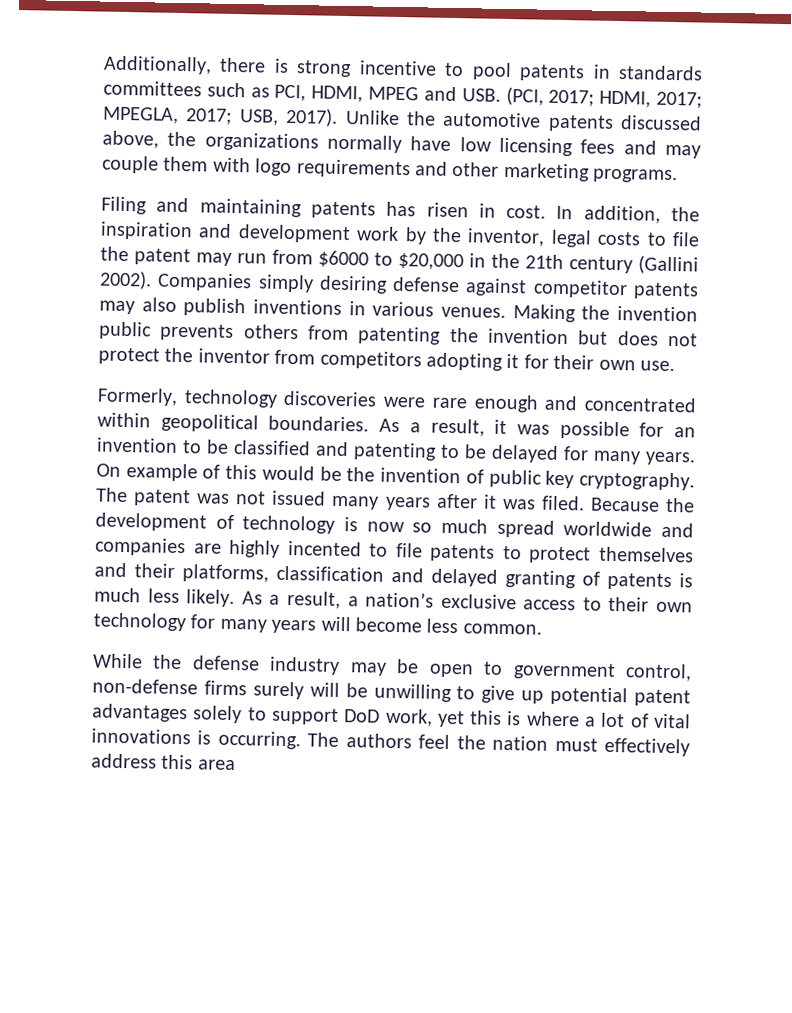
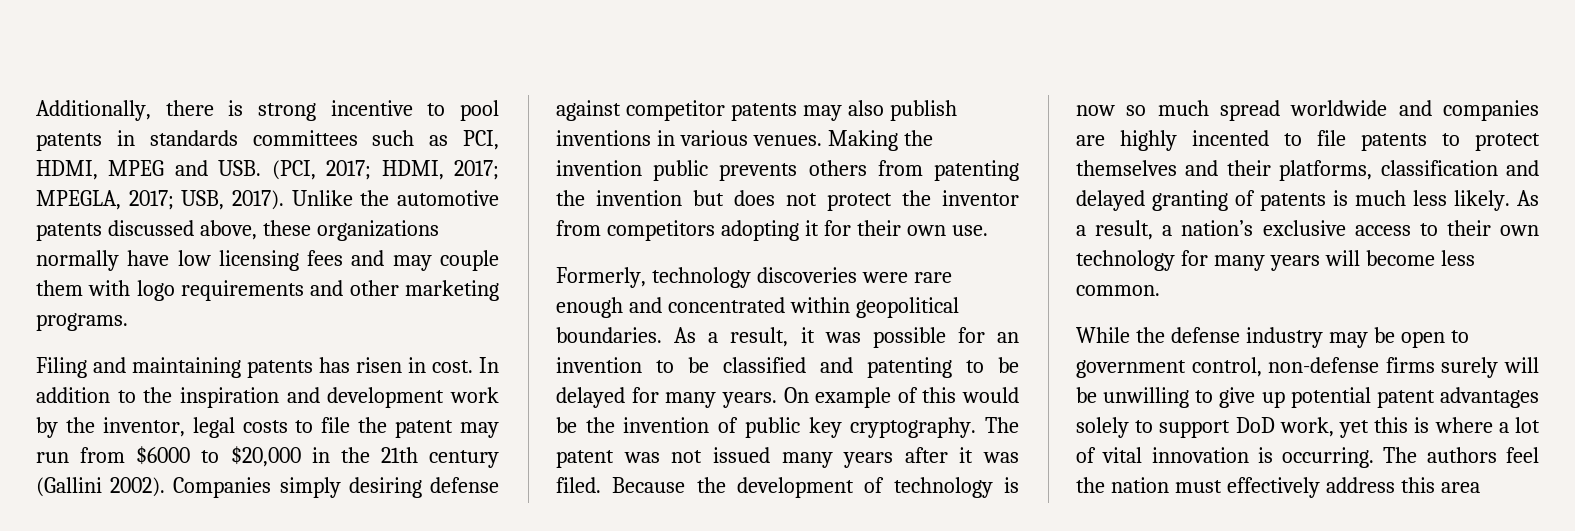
[167,131,197,147] the -> [262,220,311,236] these
[583,205,661,224] addition, -> [36,387,136,403] addition to
[91,728,191,745] innovations -> [1151,447,1249,463] innovation

